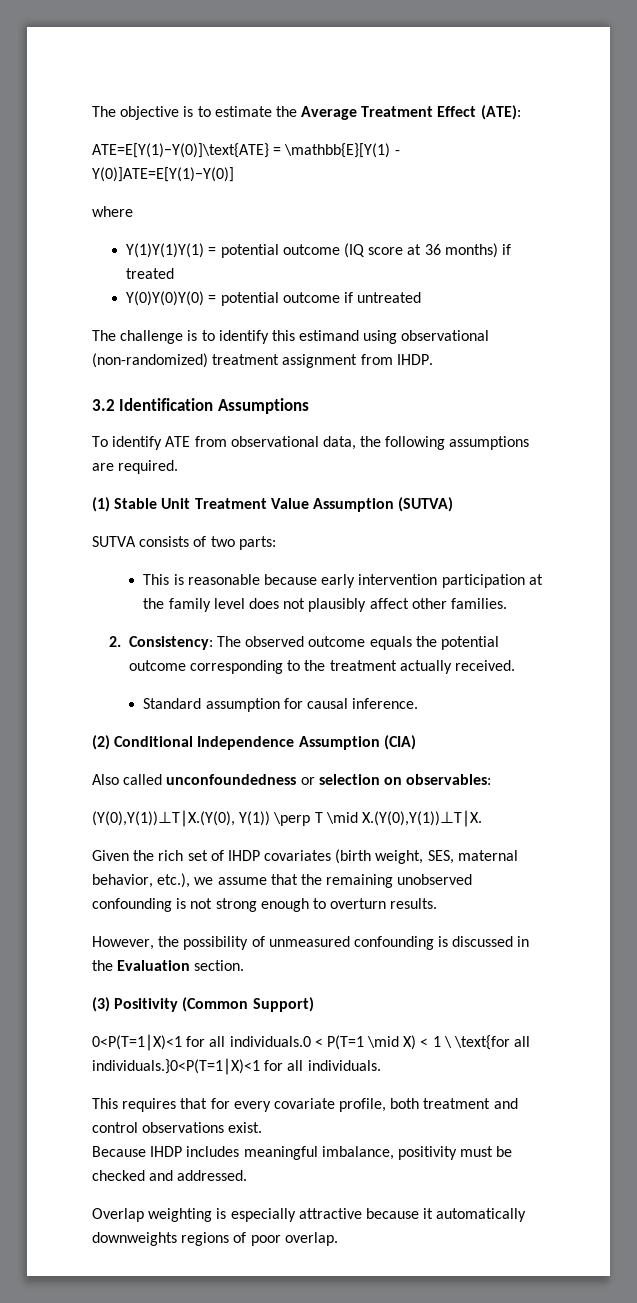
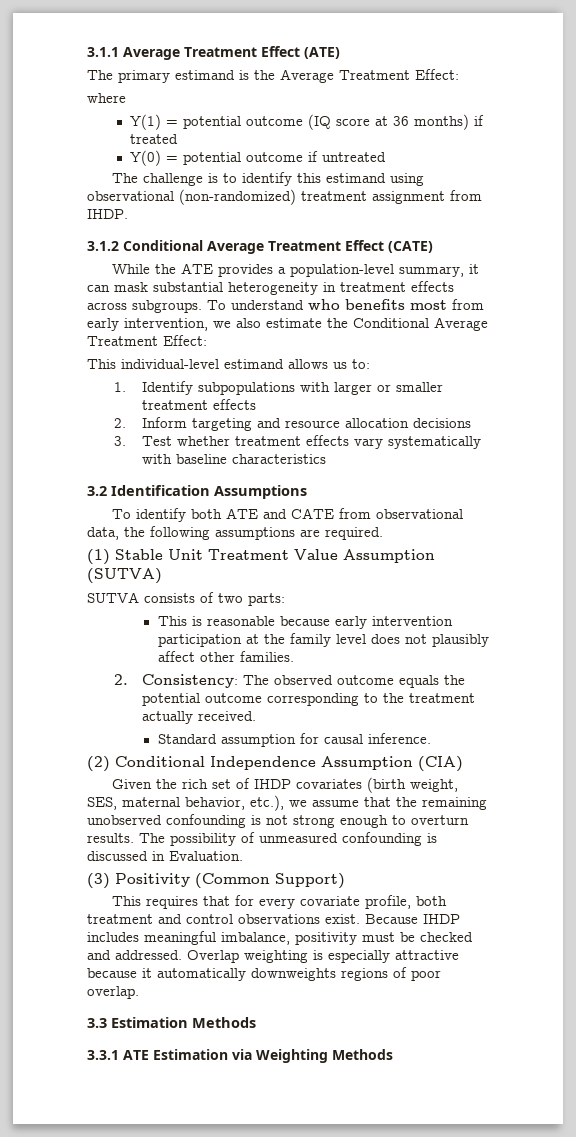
[92,105,521,120] [92,143,400,158] [92,167,234,182] The objective is to estimate the Average Treatment Effect (ATE): // ATE=E[Y(1)−Y(0)]\text{ATE} = \mathbb{E}[Y(1) - Y(0)]ATE=E[Y(1)−Y(0)] -> [87,46,340,60] [87,69,459,83] 3.1.1 Average Treatment Effect (ATE) // The primary estimand is the Average Treatment Effect:
[126,243,205,258] Y(1)Y(1)Y(1) -> [130,114,162,130] Y(1)
[126,291,205,306] Y(0)Y(0)Y(0) -> [130,150,162,166] Y(0)
(433, 359) none -> [87,240,433,254] [112,263,480,277] [87,281,454,295] [87,299,484,313] [87,317,488,331] [87,335,207,346] [87,359,370,369] [114,381,443,395] [141,399,256,410] [114,417,471,431] [114,435,481,449] [141,454,326,464] // 3.1.2 Conditional Average Treatment Effect (CATE) // While the ATE provides a population-level summary, it can mask substantial heterogeneity in treatment effects across subgroups. To understand who benefits most from early intervention, we also estimate the Conditional Average Treatment Effect: // This individual-level estimand allows us to: // 1. Identify subpopulations with larger or smaller treatment effects // 2. Inform targeting and resource allocation decisions // 3. Test whether treatment effects vary systematically with baseline characteristics
[165,436,191,447] ATE -> [191,508,335,519] both ATE and CATE
[92,774,492,785] [92,810,482,827] // Also called unconfoundedness or selection on observables: // (Y(0),Y(1))⊥T∣X.(Y(0), Y(1)) \perp T \mid X.(Y(0),Y(1))⊥T∣X. -> (463, 764) none
[92,936,180,950] // However, the -> [139,833,165,843] The
[92,960,245,971] the Evaluation section. -> [169,851,243,861] Evaluation.
[92,1034,531,1051] [92,1058,381,1075] // 0<P(T=1∣X)<1 for all individuals.0 < P(T=1 \mid X) < 1 \ \text{for all individuals.}0<P(T=1∣X)<1 for all individuals. -> (345, 881) none
(263, 1127) // -> (360, 919) none
(248, 1175) // -> (182, 955) none
(338, 1239) none -> [87,1017,256,1028] [87,1049,393,1063] // 3.3 Estimation Methods // 3.3.1 ATE Estimation via Weighting Methods

